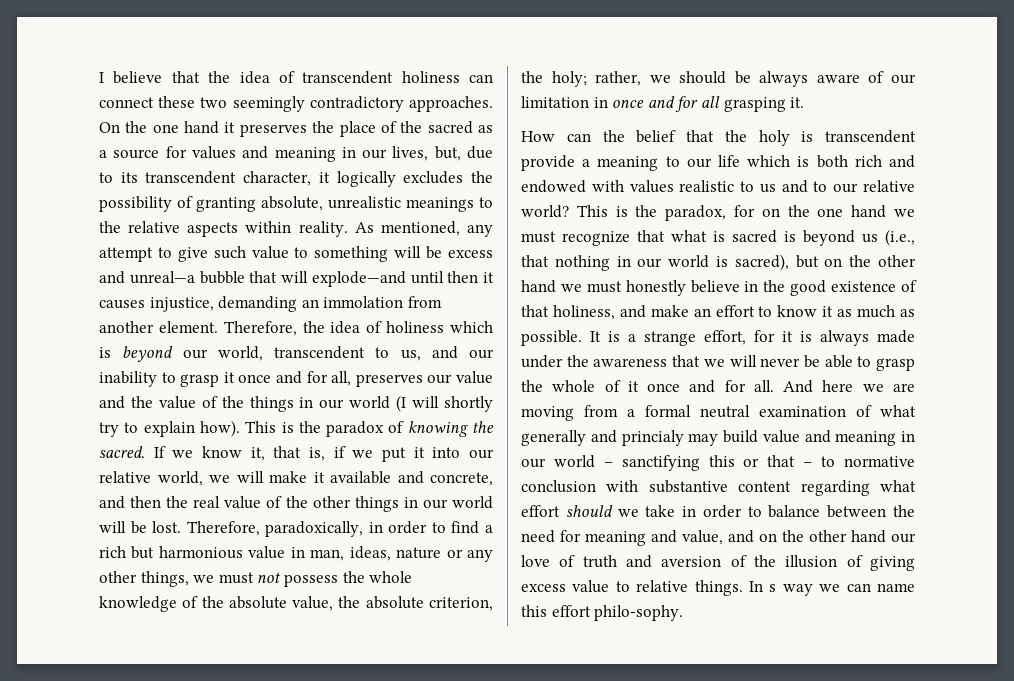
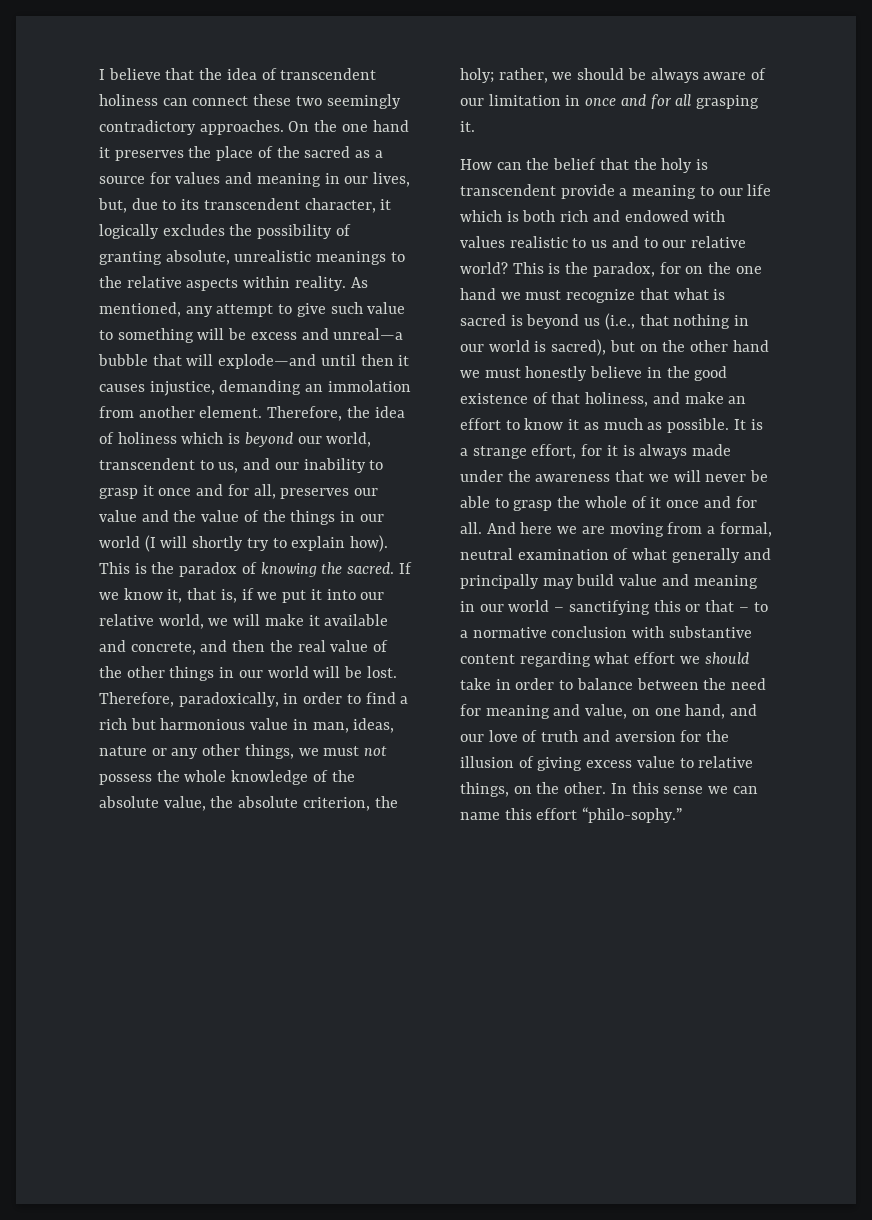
[645,405,691,417] formal -> [719,522,772,537] formal,
[621,430,684,446] princialy -> [460,574,539,589] principally
(836, 461) none -> [460,630,468,638] a
[565,505,639,517] should we -> [679,652,750,664] we should
[728,530,886,543] and on the other hand -> [631,704,758,719] on one hand, and
[730,555,747,567] of -> [680,730,702,742] for
[694,580,813,596] things. In s way -> [460,782,704,797] things, on the other. In this sense
[594,605,684,621] philo-sophy. -> [582,807,683,823] “philo-sophy.”

